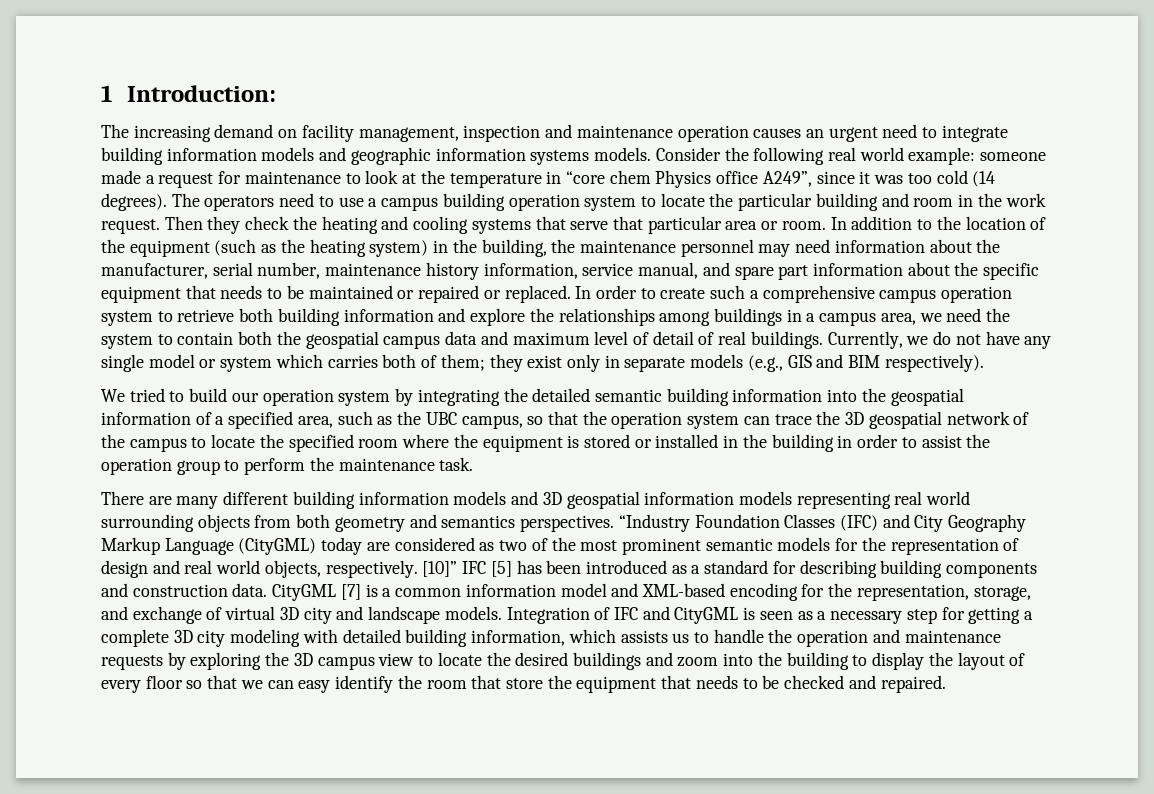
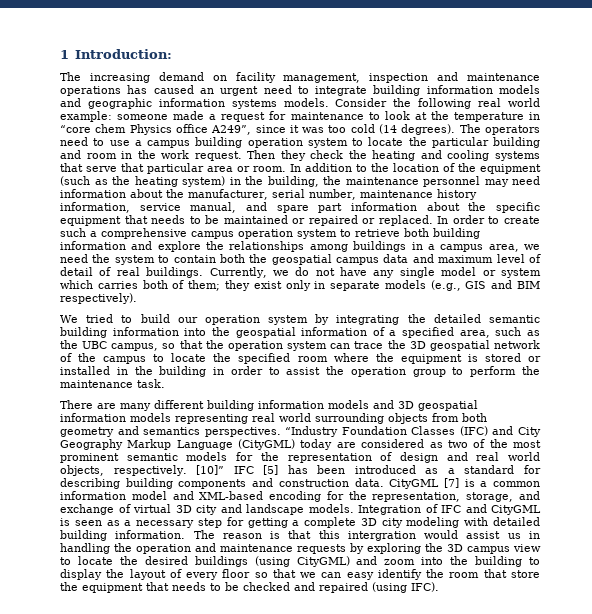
[677,125,802,142] operation causes -> [60,85,194,96] operations has caused
[471,629,764,646] information, which assists us to handle -> [115,530,540,541] [60,543,110,554] information. The reason is that this intergration would assist us in handling
(641, 661) none -> [254,556,350,567] (using CityGML)
[880,675,946,693] repaired. -> [319,582,439,593] repaired (using IFC).

